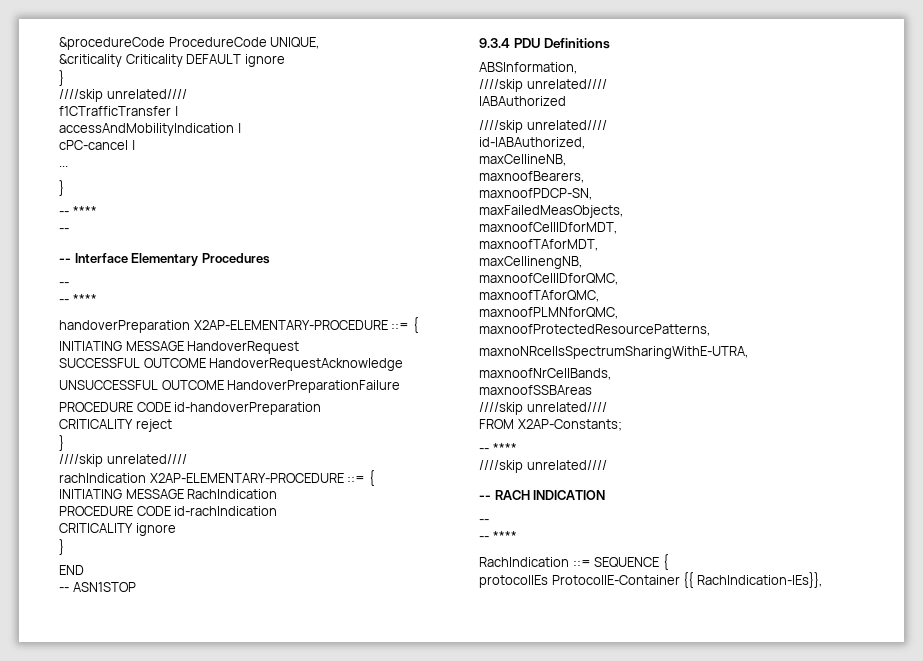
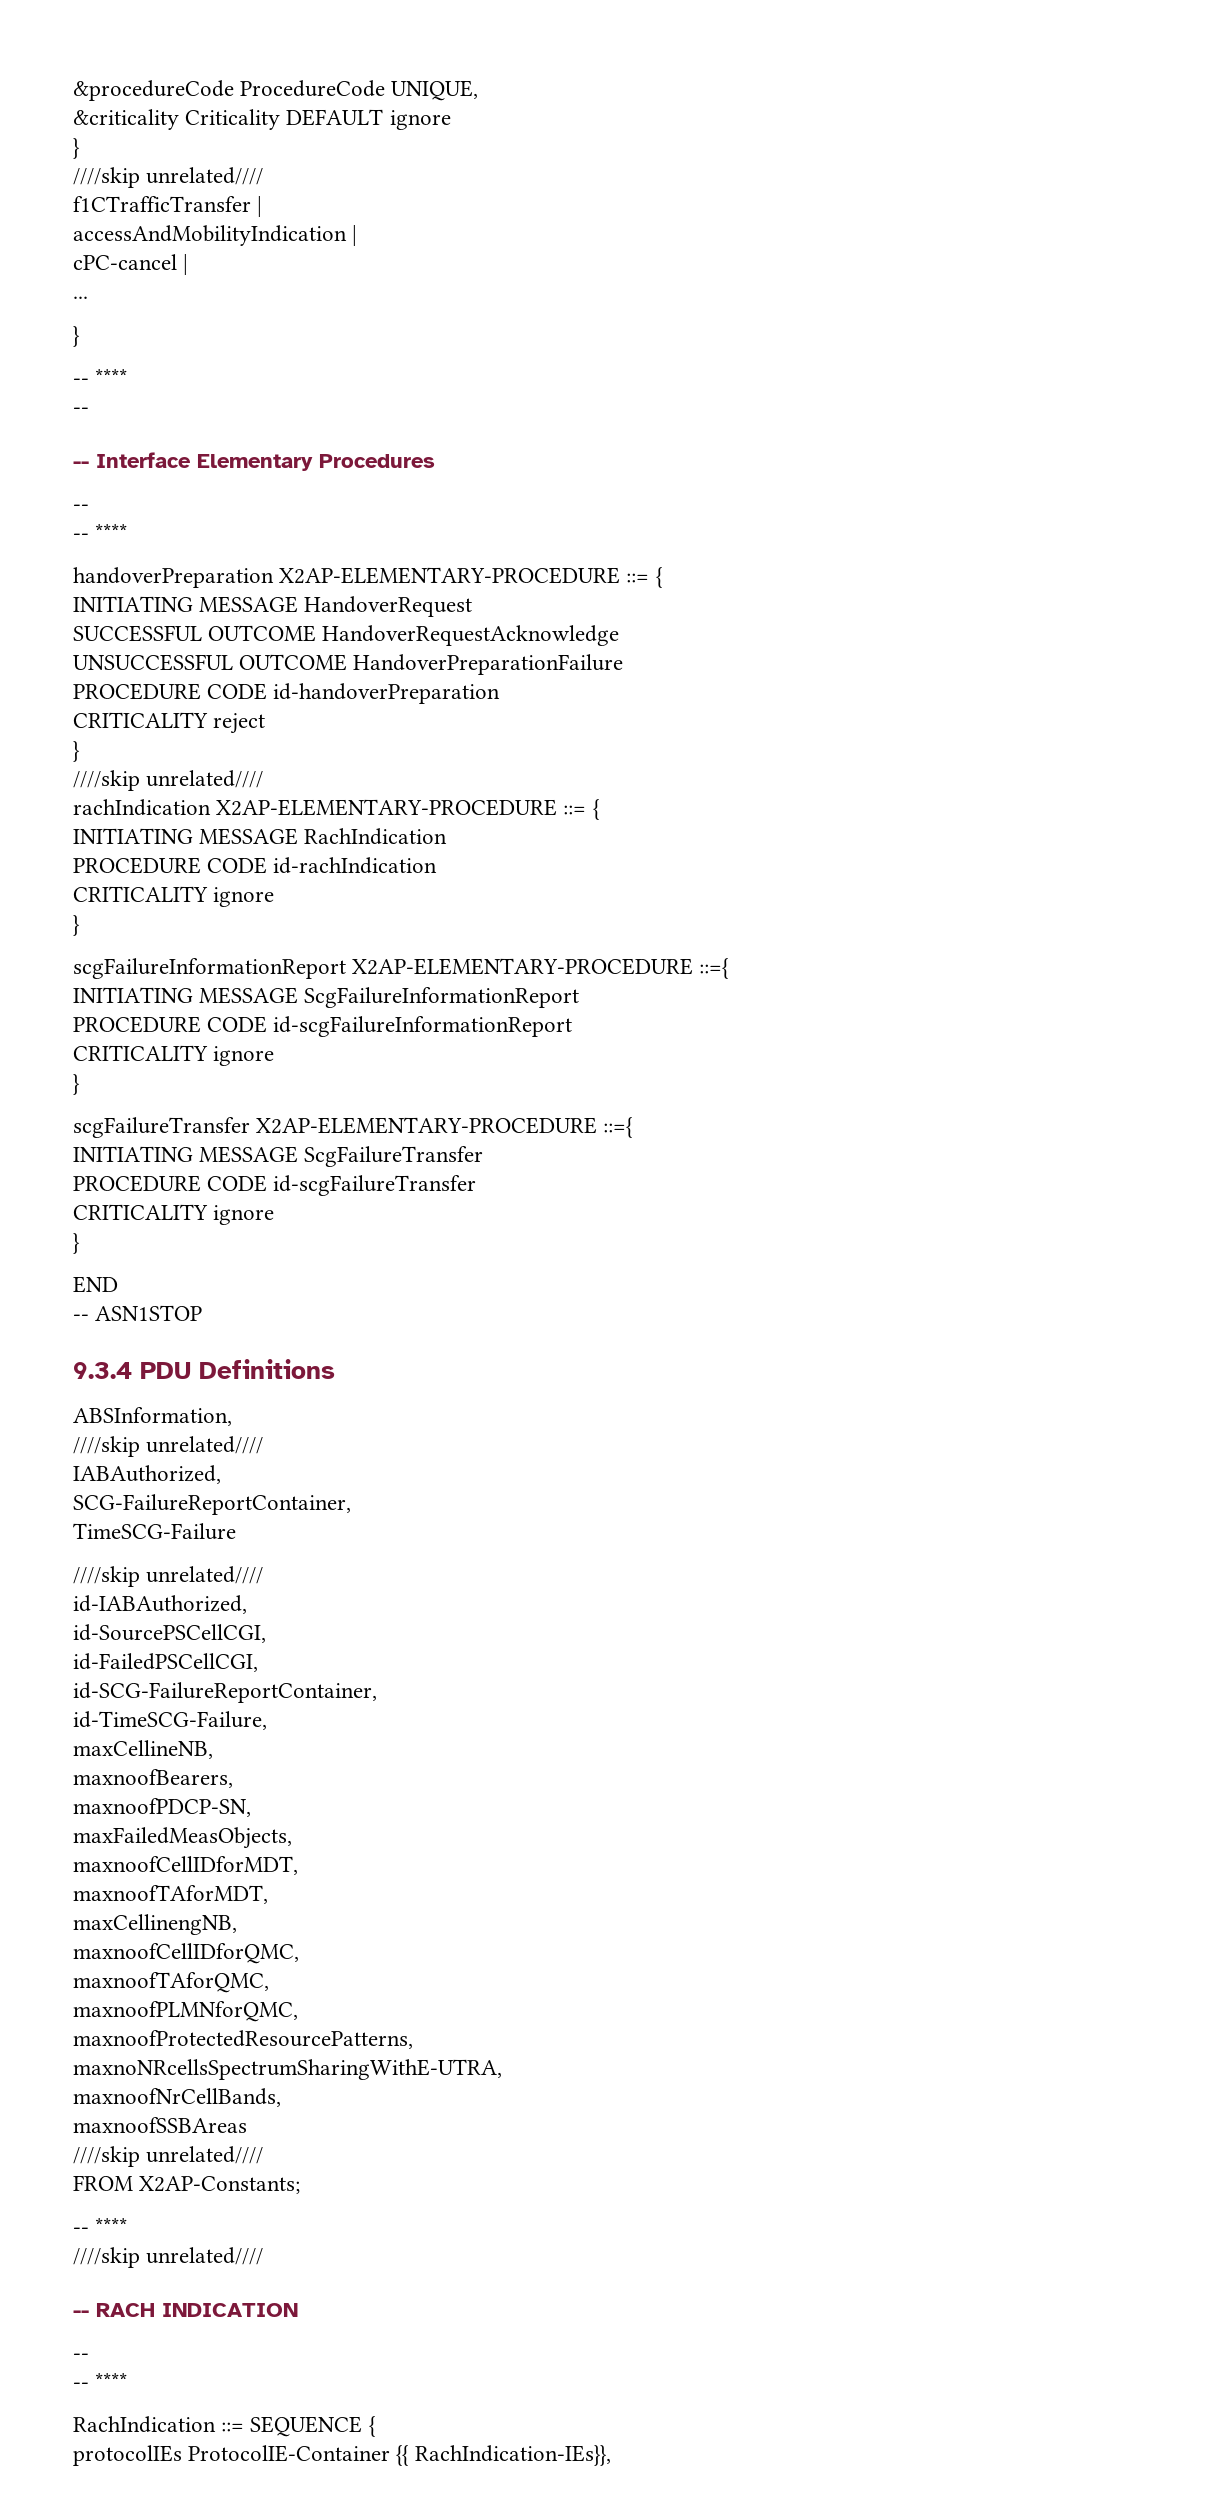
(64, 547) none -> [73,958,730,979] [73,987,580,1008] [73,1016,573,1037] [73,1045,275,1066] [73,1074,80,1095] [73,1117,634,1138] [73,1146,484,1167] [73,1175,477,1196] [73,1204,275,1225] [73,1233,80,1254] // scgFailureInformationReport X2AP-ELEMENTARY-PROCEDURE ::={ // INITIATING MESSAGE ScgFailureInformationReport // PROCEDURE CODE id-scgFailureInformationReport // CRITICALITY ignore // } // scgFailureTransfer X2AP-ELEMENTARY-PROCEDURE ::={ // INITIATING MESSAGE ScgFailureTransfer // PROCEDURE CODE id-scgFailureTransfer // CRITICALITY ignore // }
[479,96,566,106] IABAuthorized -> [73,1465,221,1484] [73,1494,351,1515] [73,1523,236,1540] IABAuthorized, // SCG-FailureReportContainer, // TimeSCG-Failure
(585, 143) none -> [73,1624,266,1643] [73,1653,258,1672] [73,1682,377,1703] [73,1711,267,1730] // id-SourcePSCellCGI, // id-FailedPSCellCGI, // id-SCG-FailureReportContainer, // id-TimeSCG-Failure,

